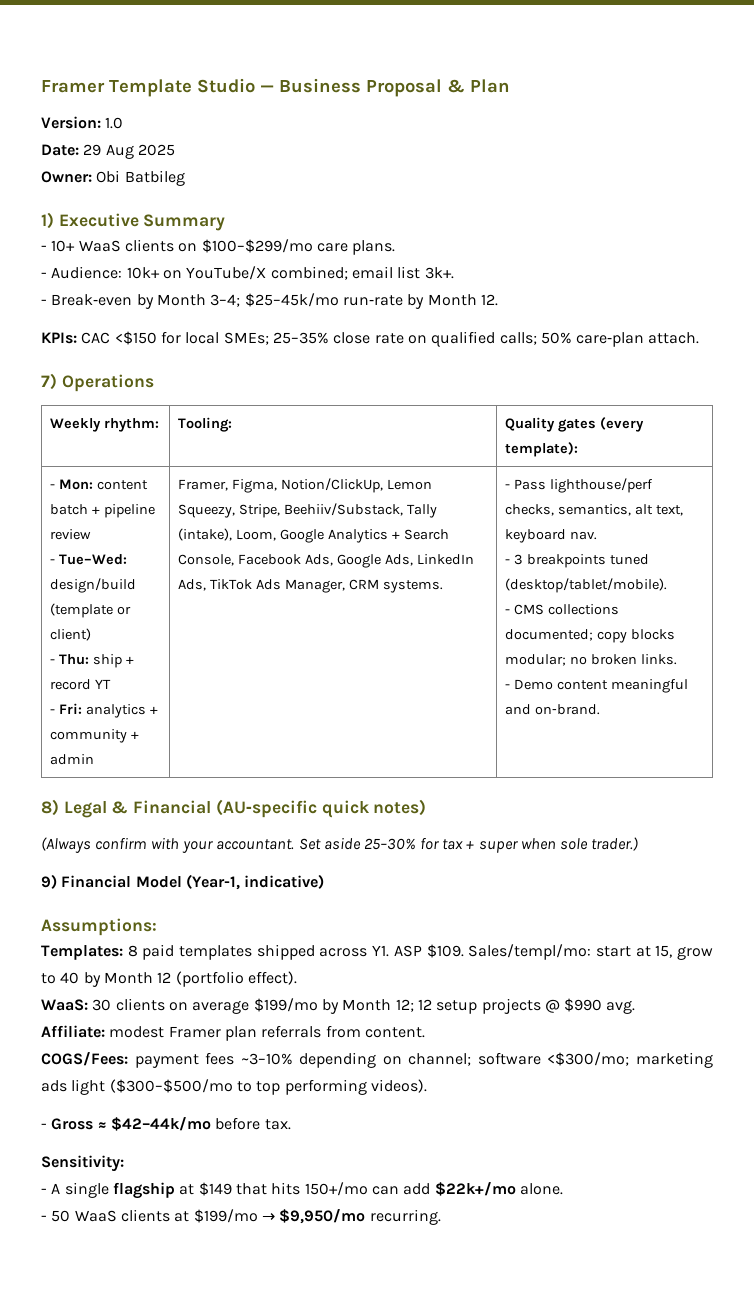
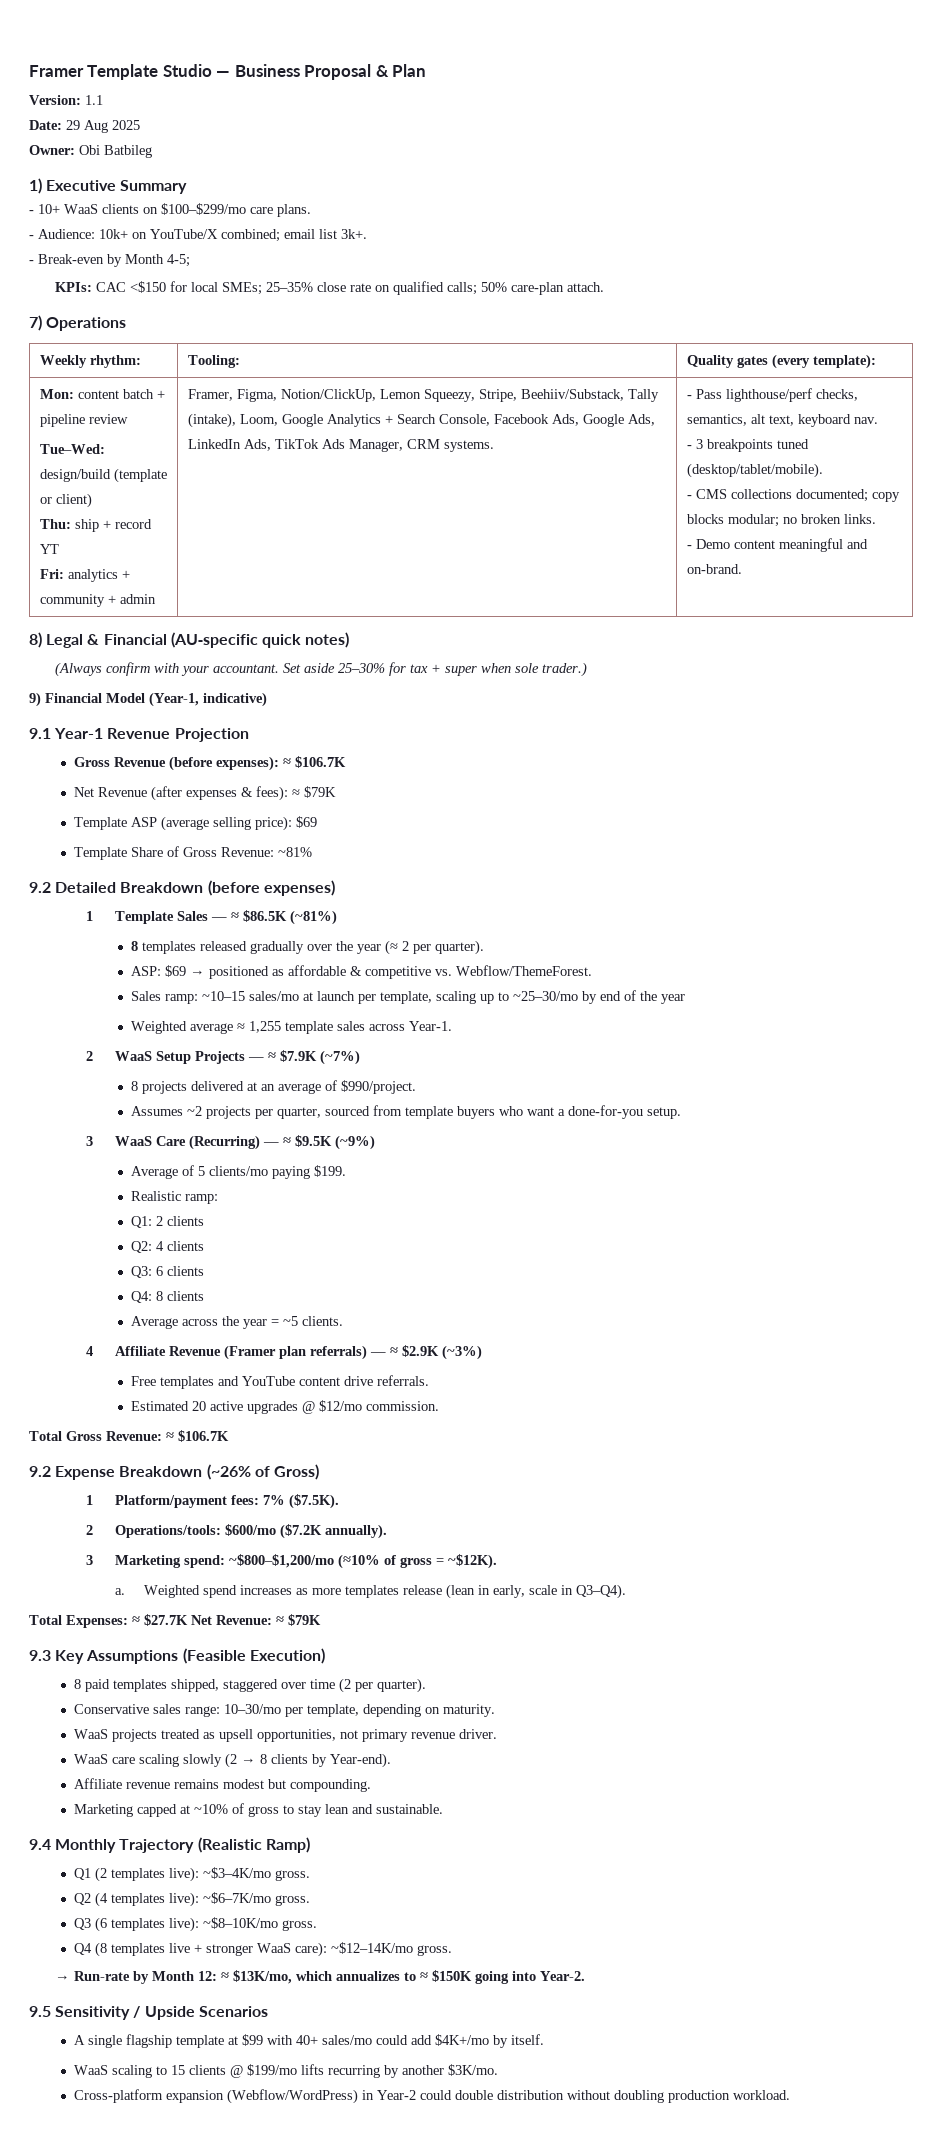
[105,117,124,129] 1.0 -> [85,95,103,105] 1.1
[210,293,498,309] 3–4; $25–45k/mo run‑rate by Month 12. -> [167,254,190,267] 4-5;
[50,484,56,489] - -> (876, 361) none
[50,559,56,564] - -> (128, 419) none
[50,659,56,664] - -> (92, 500) none
[50,709,56,714] - -> (59, 549) none
[41,918,157,936] [41,944,714,960] [41,971,297,987] [41,998,636,1014] [41,1025,425,1041] [41,1052,713,1068] [41,1079,427,1095] [41,1117,291,1131] [41,1155,124,1172] [41,1182,563,1199] [41,1209,441,1225] Assumptions: // Templates: 8 paid templates shipped across Y1. ASP $109. Sales/templ/mo: start at 15, grow to 40 by Month 12 (portfolio effect). // WaaS: 30 clients on average $199/mo by Month 12; 12 setup projects @ $990 avg. // Affiliate: modest Framer plan referrals from content. // COGS/Fees: payment fees ~3–10% depending on channel; software <$300/mo; marketing ads light ($300–$500/mo to top performing videos). // - Gross ≈ $42–44k/mo before tax. // Sensitivity: // - A single flagship at $149 that hits 150+/mo can add $22k+/mo alone. // - 50 WaaS clients at $199/mo → $9,950/mo recurring. -> [29,728,249,742] [73,756,346,771] [73,786,336,801] [73,816,317,831] [73,846,312,860] [29,880,335,896] [86,910,338,925] [130,940,484,955] [130,965,592,979] [130,990,685,1004] [130,1021,452,1034] [86,1050,361,1065] [130,1080,416,1094] [130,1105,681,1119] [86,1135,376,1150] [130,1165,346,1179] [130,1191,218,1204] [130,1216,204,1228] [130,1241,204,1253] [130,1266,204,1278] [130,1291,204,1303] [130,1316,343,1329] [86,1345,483,1360] [130,1375,429,1389] [130,1400,439,1414] [29,1430,229,1442] [29,1464,319,1480] [86,1494,340,1509] [86,1524,388,1539] [86,1554,498,1569] [115,1584,626,1599] [29,1614,321,1628] [29,1648,325,1664] [73,1678,426,1693] [73,1704,495,1717] [73,1729,497,1742] [73,1753,391,1768] [73,1778,371,1792] [73,1803,443,1817] [29,1837,310,1853] [73,1867,310,1882] [73,1892,310,1907] [73,1917,317,1932] [73,1942,452,1957] [54,1970,585,1984] [29,2006,268,2020] [73,2034,544,2048] [73,2064,498,2078] [73,2089,790,2104] 9.1 Year-1 Revenue Projection // Gross Revenue (before expenses): ≈ $106.7K // Net Revenue (after expenses & fees): ≈ $79K // Template ASP (average selling price): $69 // Template Share of Gross Revenue: ~81% // 9.2 Detailed Breakdown (before expenses) // 1 Template Sales — ≈ $86.5K (~81%) // 8 templates released gradually over the year (≈ 2 per quarter). // ASP: $69 → positioned as affordable & competitive vs. Webflow/ThemeForest. // Sales ramp: ~10–15 sales/mo at launch per template, scaling up to ~25–30/mo by end of the year // Weighted average ≈ 1,255 template sales across Year-1. // 2 WaaS Setup Projects — ≈ $7.9K (~7%) // 8 projects delivered at an average of $990/project. // Assumes ~2 projects per quarter, sourced from template buyers who want a done-for-you setup. // 3 WaaS Care (Recurring) — ≈ $9.5K (~9%) // Average of 5 clients/mo paying $199. // Realistic ramp: // Q1: 2 clients // Q2: 4 clients // Q3: 6 clients // Q4: 8 clients // Average across the year = ~5 clients. // 4 Affiliate Revenue (Framer plan referrals) — ≈ $2.9K (~3%) // Free templates and YouTube content drive referrals. // Estimated 20 active upgrades @ $12/mo commission. // Total Gross Revenue: ≈ $106.7K // 9.2 Expense Breakdown (~26% of Gross) // 1 Platform/payment fees: 7% ($7.5K). // 2 Operations/tools: $600/mo ($7.2K annually). // 3 Marketing spend: ~$800–$1,200/mo (≈10% of gross = ~$12K). // a. Weighted spend increases as more templates release (lean in early, scale in Q3–Q4). // Total Expenses: ≈ $27.7K Net Revenue: ≈ $79K // 9.3 Key Assumptions (Feasible Execution) // 8 paid templates shipped, staggered over time (2 per quarter). // Conservative sales range: 10–30/mo per template, depending on maturity. // WaaS projects treated as upsell opportunities, not primary revenue driver. // WaaS care scaling slowly (2 → 8 clients by Year-end). // Affiliate revenue remains modest but compounding. // Marketing capped at ~10% of gross to stay lean and sustainable. // 9.4 Monthly Trajectory (Realistic Ramp) // Q1 (2 templates live): ~$3–4K/mo gross. // Q2 (4 templates live): ~$6–7K/mo gross. // Q3 (6 templates live): ~$8–10K/mo gross. // Q4 (8 templates live + stronger WaaS care): ~$12–14K/mo gross. // → Run-rate by Month 12: ≈ $13K/mo, which annualizes to ≈ $150K going into Year-2. // 9.5 Sensitivity / Upside Scenarios // A single flagship template at $99 with 40+ sales/mo could add $4K+/mo by itself. // WaaS scaling to 15 clients @ $199/mo lifts recurring by another $3K/mo. // Cross-platform expansion (Webflow/WordPress) in Year-2 could double distribution without doubling production workload.

